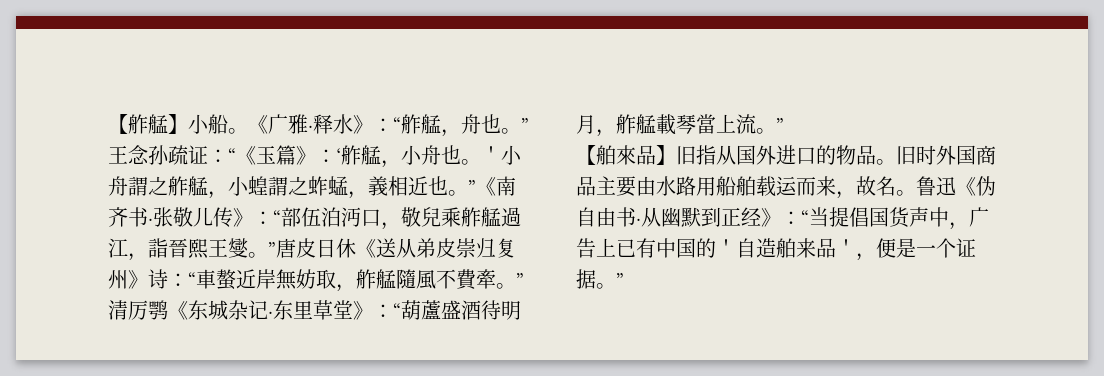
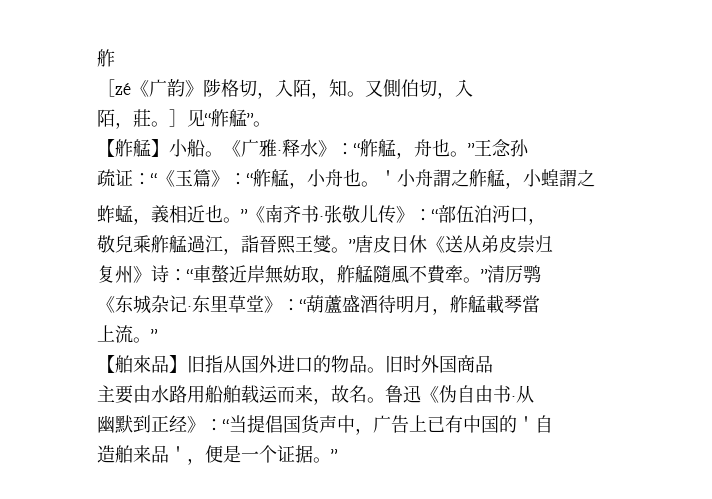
(108, 124) none -> [97,49,115,67] [97,78,473,99] [97,109,271,129] 舴 // ［zé《广韵》陟格切，入陌，知。又側伯切，入 // 陌，莊。］见“舴艋”。 //
(169, 155) none -> (529, 148) //
[336,148,341,163] ‘ -> [246,173,253,185] “
(308, 185) none -> (595, 178) //
(401, 226) none -> (546, 221) //
(496, 248) none -> (553, 244) //
(168, 310) none -> (541, 274) //
(716, 124) none -> (540, 304) //
(596, 186) none -> (493, 364) //
(661, 217) none -> (534, 394) //
(756, 248) none -> (553, 424) //

